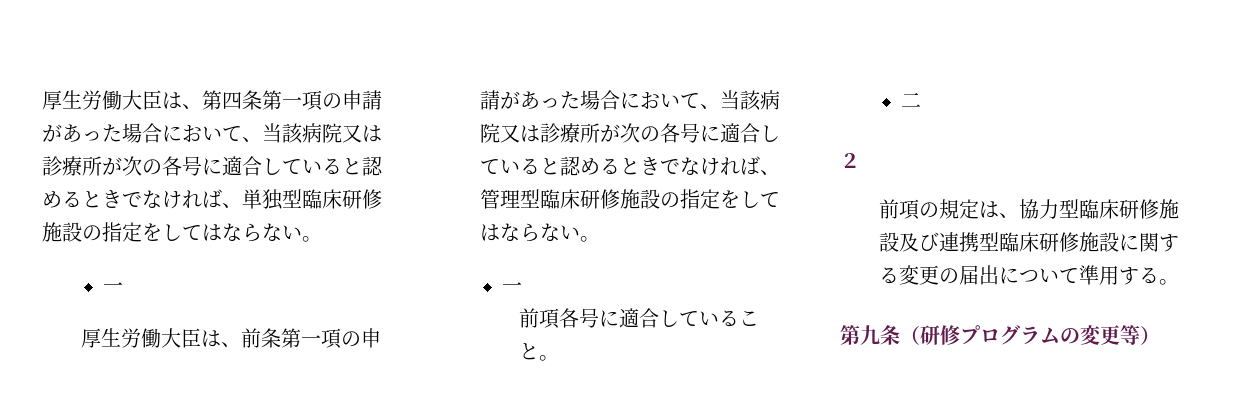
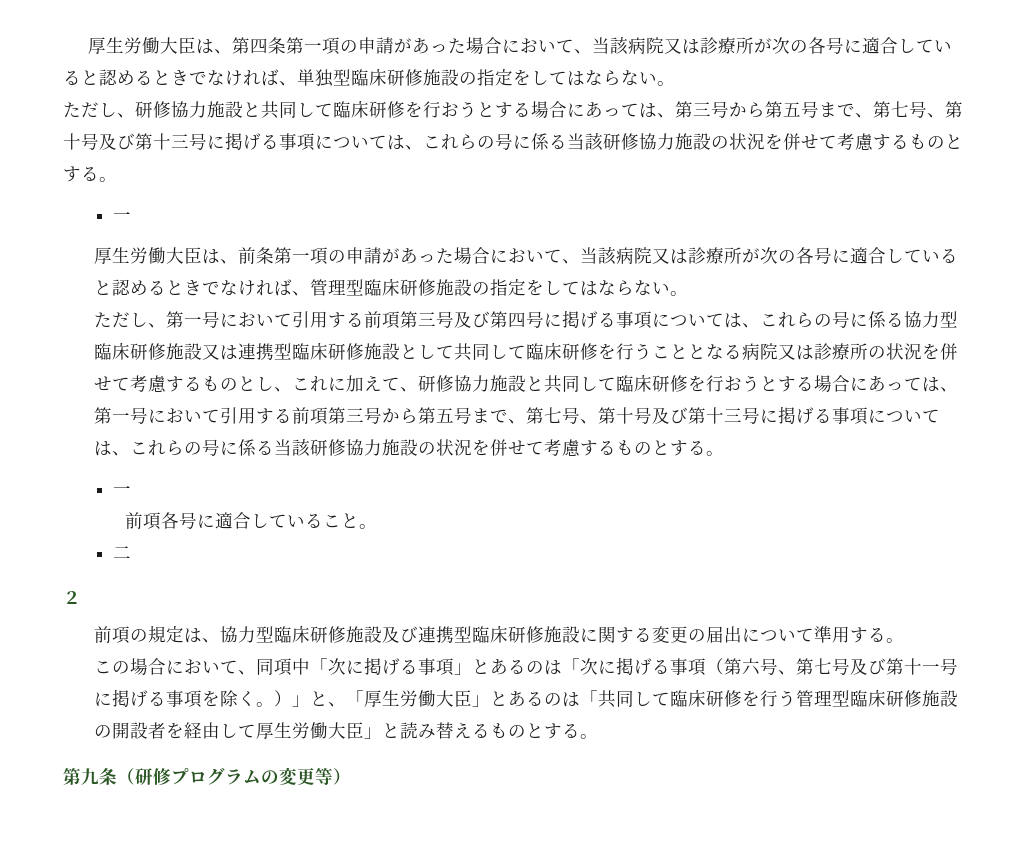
(322, 239) none -> [63,100,963,119] [63,132,963,151] [63,166,117,182] // ただし、研修協力施設と共同して臨床研修を行おうとする場合にあっては、第三号から第五号まで、第七号、第十号及び第十三号に掲げる事項については、これらの号に係る当該研修協力施設の状況を併せて考慮するものとする。
(601, 239) none -> [93,310,958,329] [93,342,958,361] [93,374,958,393] [93,406,940,425] [93,439,724,457] // ただし、第一号において引用する前項第三号及び第四号に掲げる事項については、これらの号に係る協力型臨床研修施設又は連携型臨床研修施設として共同して臨床研修を行うこととなる病院又は診療所の状況を併せて考慮するものとし、これに加えて、研修協力施設と共同して臨床研修を行おうとする場合にあっては、第一号において引用する前項第三号から第五号まで、第七号、第十号及び第十三号に掲げる事項については、これらの号に係る当該研修協力施設の状況を併せて考慮するものとする。
(1180, 282) none -> [93,657,958,676] [93,689,958,708] [93,722,598,739] // この場合において、同項中「次に掲げる事項」とあるのは「次に掲げる事項（第六号、第七号及び第十一号に掲げる事項を除く。）」と、「厚生労働大臣」とあるのは「共同して臨床研修を行う管理型臨床研修施設の開設者を経由して厚生労働大臣」と読み替えるものとする。

